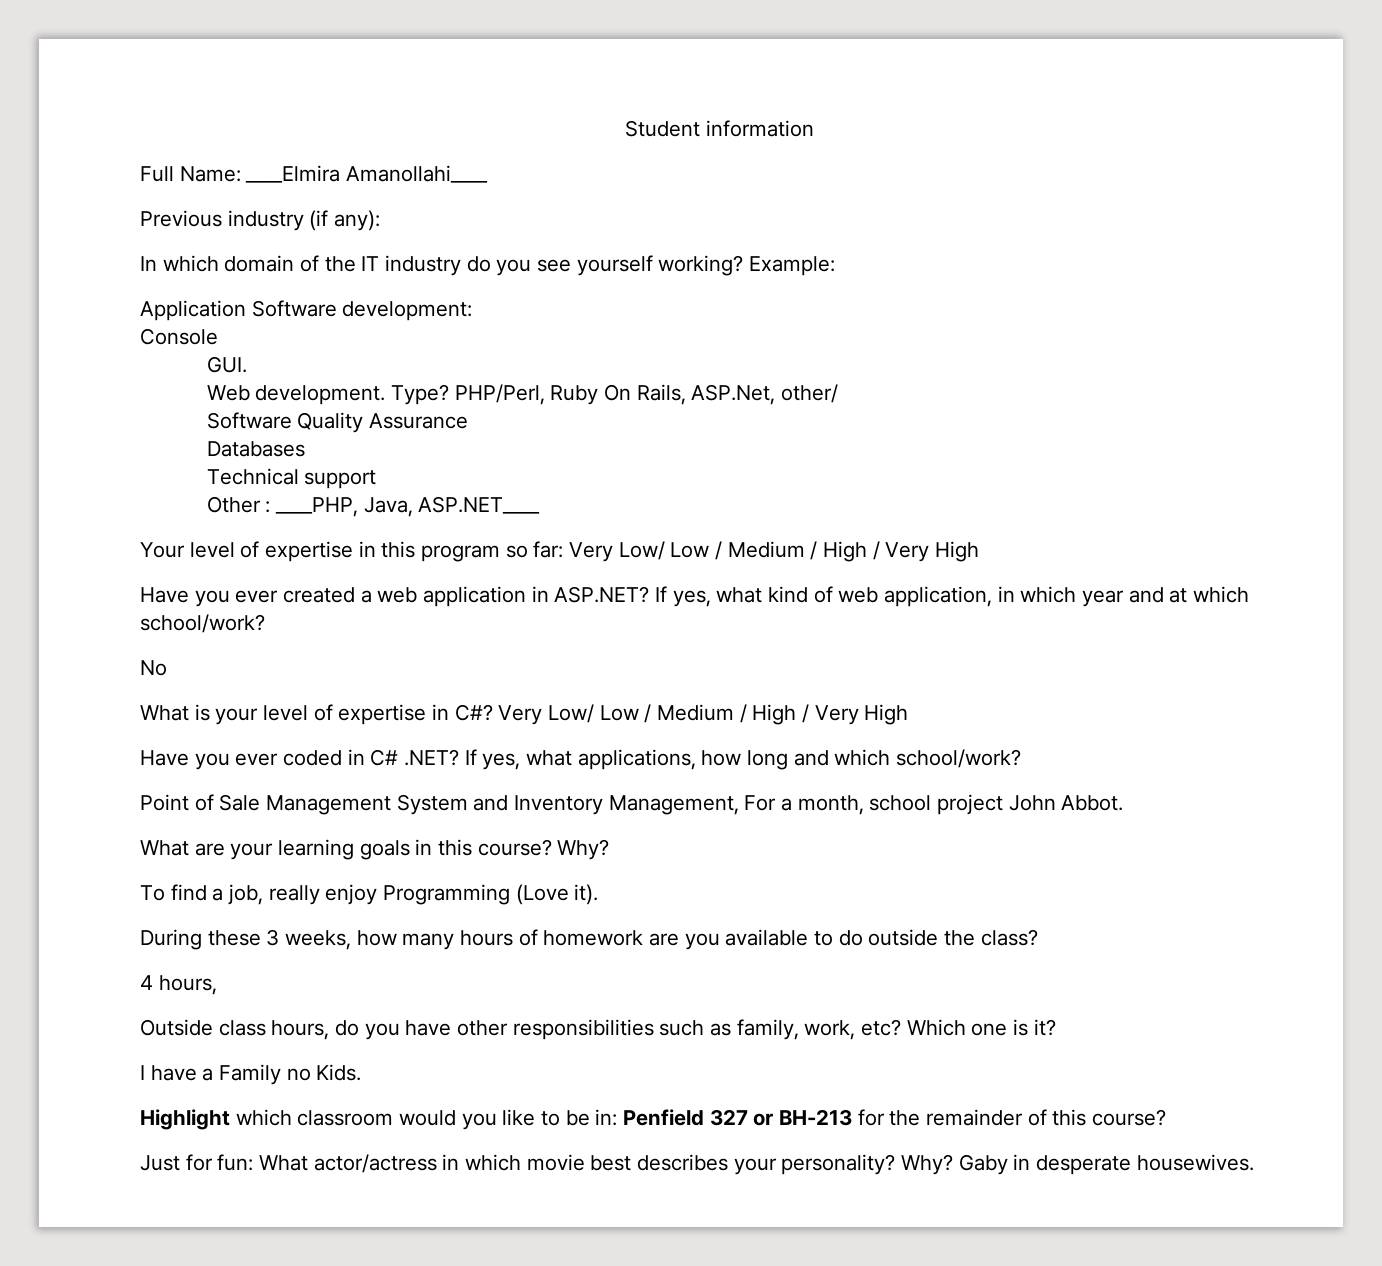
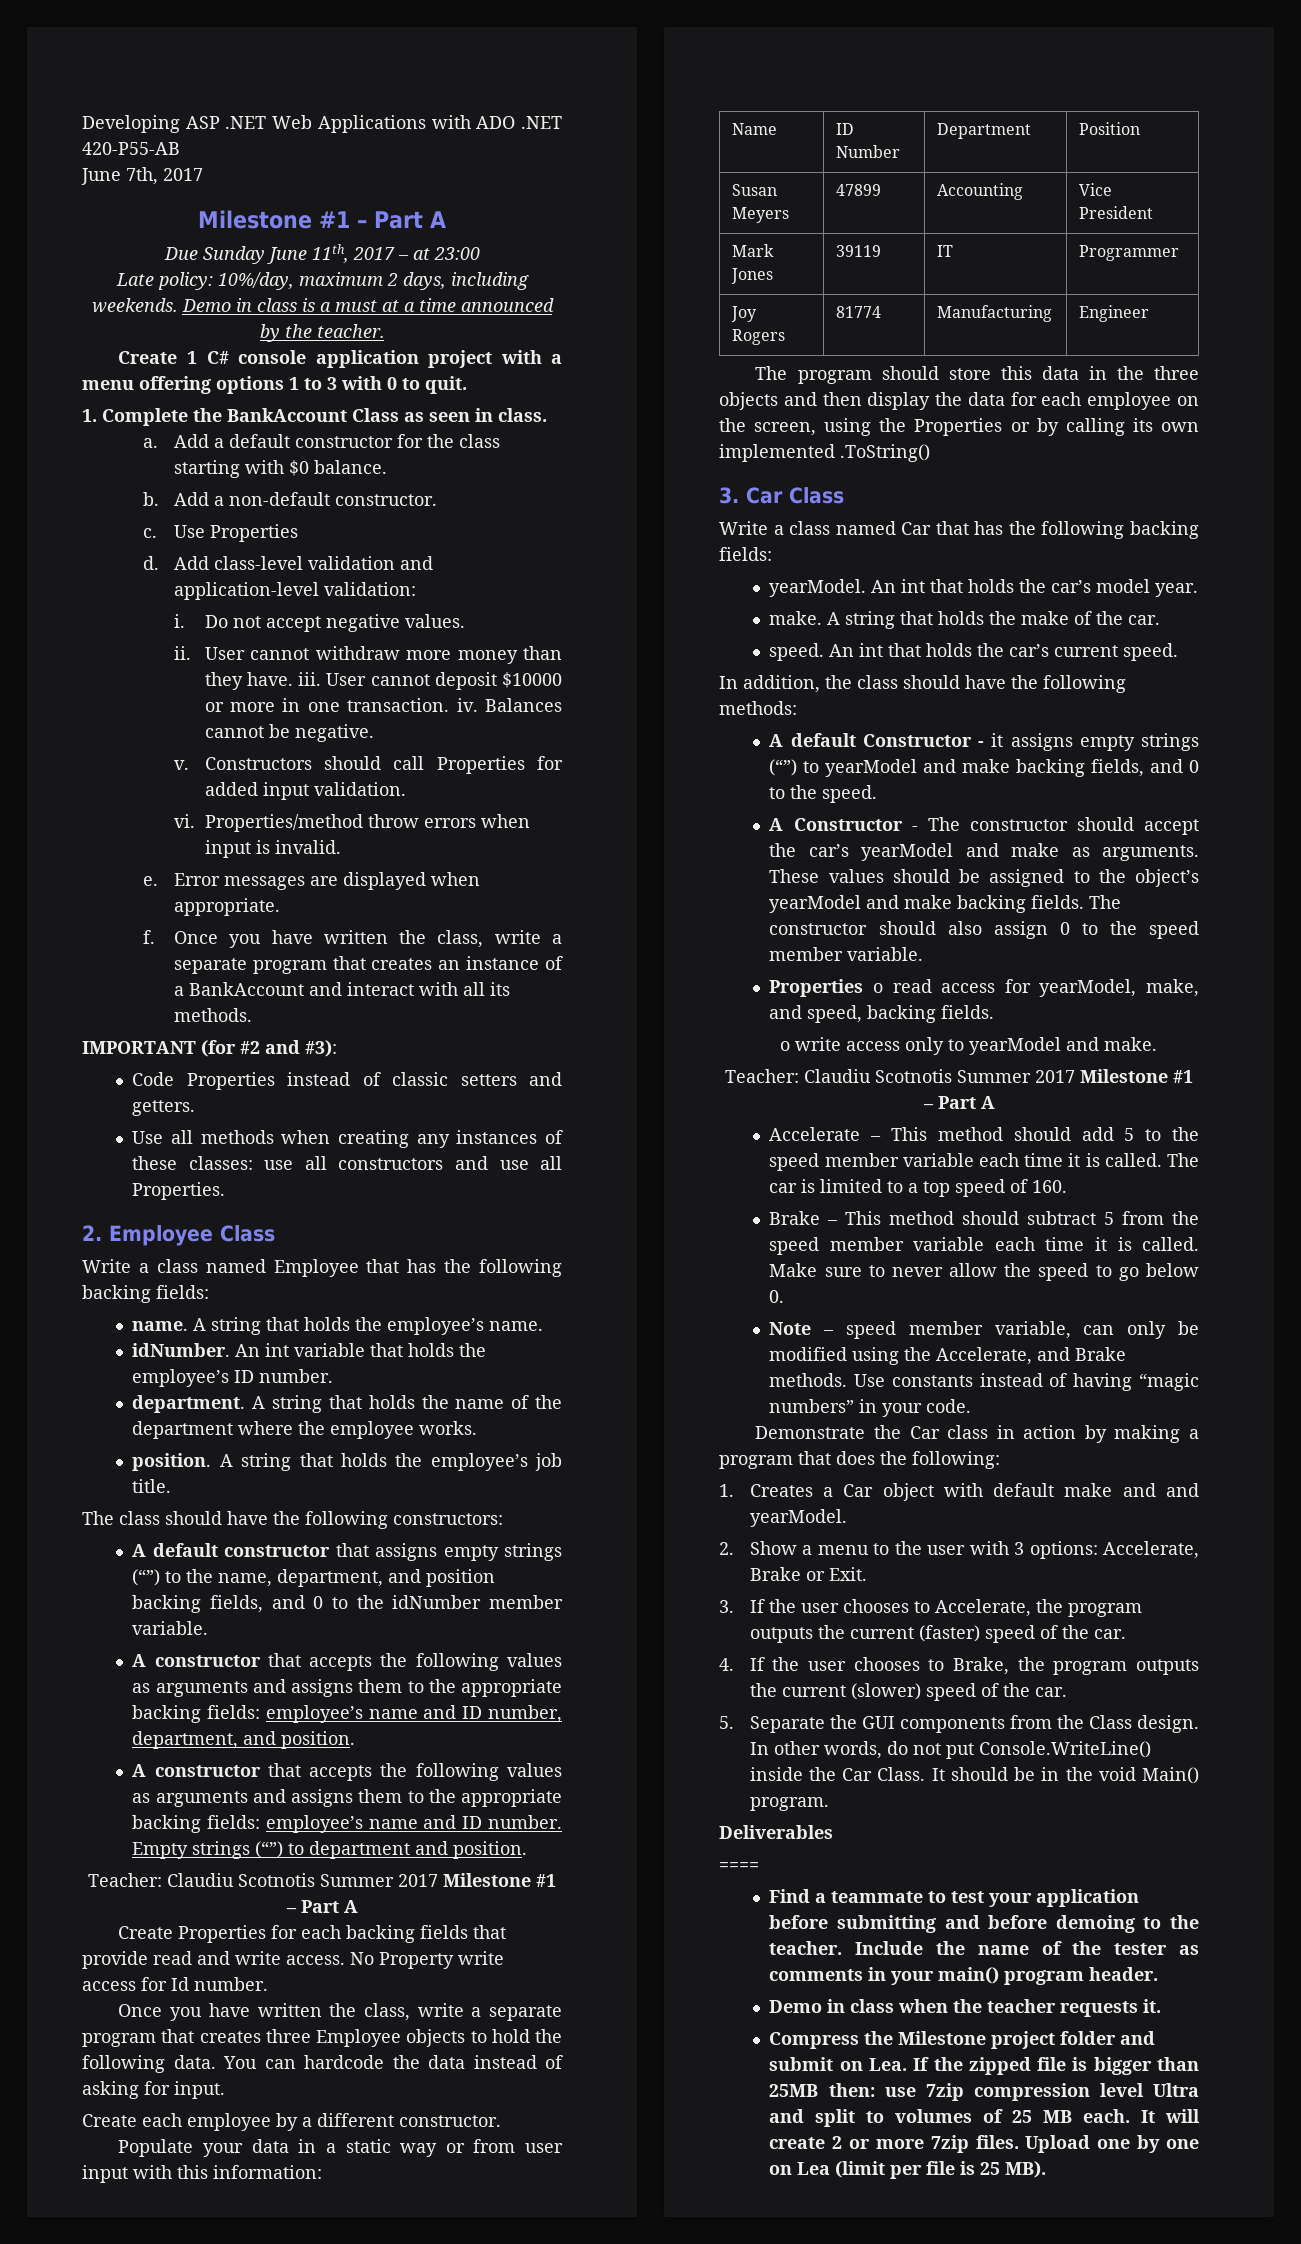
[625,120,814,137] [140,165,489,183] [140,210,381,231] [140,255,836,276] [140,300,473,321] [140,328,218,345] [206,356,247,373] [206,384,838,405] [206,412,468,433] [206,441,305,457] [206,468,377,489] [206,496,541,517] [140,541,980,562] [140,586,1250,607] [140,614,265,633] [140,660,167,676] [140,704,909,725] [140,749,1022,770] [140,794,1124,815] [140,839,610,860] [140,884,599,905] [140,929,1038,950] [140,975,217,995] [140,1019,1056,1040] [140,1064,362,1085] [140,1109,1167,1130] [140,1154,1254,1175] Student information // Full Name: ____Elmira Amanollahi____ // Previous industry (if any): // In which domain of the IT industry do you see yourself working? Example: // Application Software development: // Console // GUI. // Web development. Type? PHP/Perl, Ruby On Rails, ASP.Net, other/ // Software Quality Assurance // Databases // Technical support // Other : ____PHP, Java, ASP.NET____ // Your level of expertise in this program so far: Very Low/ Low / Medium / High / Very High // Have you ever created a web application in ASP.NET? If yes, what kind of web application, in which year and at which school/work? // No // What is your level of expertise in C#? Very Low/ Low / Medium / High / Very High // Have you ever coded in C# .NET? If yes, what applications, how long and which school/work? // Point of Sale Management System and Inventory Management, For a month, school project John Abbot. // What are your learning goals in this course? Why? // To find a job, really enjoy Programming (Love it). // During these 3 weeks, how many hours of homework are you available to do outside the class? // 4 hours, // Outside class hours, do you have other responsibilities such as family, work, etc? Which one is it? // I have a Family no Kids. // Highlight which classroom would you like to be in: Penfield 327 or BH-213 for the remainder of this course? // Just for fun: What actor/actress in which movie best describes your personality? Why? Gaby in desperate housewives. -> [82,115,562,133] [82,142,180,155] [81,167,203,185] [198,210,446,229] [163,244,480,264] [115,272,529,290] [91,298,554,313] [259,324,385,342] [118,350,562,368] [82,376,467,394] [82,408,547,426] [143,434,500,448] [173,460,387,478] [143,492,437,506] [143,524,298,542] [143,556,433,570] [173,582,416,600] [173,614,465,632] [173,646,562,664] [204,672,562,690] [204,698,562,712] [204,724,374,742] [173,756,563,774] [204,782,406,800] [173,814,530,832] [204,840,341,858] [143,872,480,890] [173,898,280,916] [143,930,563,948] [173,956,563,974] [173,982,510,996] [173,1008,252,1022] [82,1040,337,1057] [132,1072,562,1090] [132,1100,196,1116] [132,1130,563,1148] [132,1156,562,1170] [132,1182,226,1200] [82,1225,275,1246] [82,1259,562,1277] [82,1285,209,1303] [132,1317,544,1335] [132,1343,487,1357] [132,1369,334,1387] [132,1395,562,1413] [132,1421,478,1439] [132,1453,562,1471] [132,1479,172,1493] [82,1511,503,1529] [132,1543,562,1561] [132,1569,496,1587] [132,1595,563,1613] [132,1621,209,1635] [132,1653,562,1671] [132,1679,563,1697] [132,1705,563,1723] [132,1731,356,1749] [132,1763,562,1781] [132,1789,563,1807] [132,1815,563,1833] [132,1841,528,1859] [88,1873,556,1887] [285,1900,358,1913] [118,1925,507,1943] [82,1951,504,1969] [82,1977,268,1991] [118,2003,562,2021] [82,2029,562,2047] [82,2055,563,2073] [82,2081,225,2099] [82,2113,501,2131] [118,2139,563,2157] [82,2165,322,2183] [731,123,777,135] [835,123,854,135] [835,145,900,158] [936,123,1031,139] [1078,122,1140,135] [731,184,777,196] [731,207,789,223] [835,184,881,196] [936,183,1023,200] [1078,183,1112,196] [1078,206,1153,219] [731,244,774,257] [730,268,773,284] [835,245,881,257] [936,245,953,257] [1078,245,1179,261] [730,306,757,322] [731,329,785,345] [835,306,881,318] [936,305,1052,322] [1078,305,1149,322] [755,366,1199,384] [719,392,1199,410] [719,418,1199,436] [719,444,930,462] [719,487,844,504] [719,521,1199,539] [719,547,772,561] [769,579,1199,597] [769,611,1161,629] [769,643,1179,661] [719,675,1126,693] [719,701,797,715] [769,733,1199,751] [769,759,1199,777] [769,785,878,803] [769,817,1199,835] [769,843,1199,861] [769,869,1199,887] [769,895,1122,913] [769,921,1199,939] [769,947,924,961] [769,979,1199,997] [769,1005,995,1023] [780,1037,1158,1055] [725,1069,1193,1083] [922,1096,995,1109] [769,1127,1199,1141] [769,1153,1199,1171] [769,1179,1068,1197] [769,1211,1199,1225] [769,1237,1199,1255] [769,1263,1199,1281] [769,1290,785,1303] [769,1321,1199,1339] [769,1347,1127,1365] [769,1373,1199,1391] [769,1399,972,1417] [755,1425,1199,1443] [719,1451,1000,1469] [719,1483,1199,1501] [749,1509,847,1527] [719,1541,1199,1559] [749,1567,867,1581] [719,1599,1142,1617] [749,1625,1126,1643] [719,1657,1199,1675] [749,1683,1067,1701] [719,1715,1199,1733] [749,1741,1151,1759] [749,1767,1199,1784] [749,1797,829,1811] [719,1825,833,1839] [719,1862,759,1871] [769,1889,1140,1907] [769,1915,1199,1933] [769,1941,1199,1955] [769,1967,1159,1985] [769,1999,1162,2017] [769,2031,1156,2049] [769,2057,1199,2075] [769,2083,1199,2101] [769,2109,1200,2127] [769,2135,1199,2153] [769,2161,1047,2179] Developing ASP .NET Web Applications with ADO .NET 420-P55-AB // June 7th, 2017 // Milestone #1 – Part A // Due Sunday June 11th, 2017 – at 23:00 // Late policy: 10%/day, maximum 2 days, including weekends. Demo in class is a must at a time announced by the teacher. // Create 1 C# console application project with a menu offering options 1 to 3 with 0 to quit. // 1. Complete the BankAccount Class as seen in class. // a. Add a default constructor for the class starting with $0 balance. // b. Add a non-default constructor. // c. Use Properties // d. Add class-level validation and application-level validation: // i. Do not accept negative values. // ii. User cannot withdraw more money than they have. iii. User cannot deposit $10000 or more in one transaction. iv. Balances cannot be negative. // v. Constructors should call Properties for added input validation. // vi. Properties/method throw errors when input is invalid. // e. Error messages are displayed when appropriate. // f. Once you have written the class, write a separate program that creates an instance of a BankAccount and interact with all its methods. // IMPORTANT (for #2 and #3): // Code Properties instead of classic setters and getters. // Use all methods when creating any instances of these classes: use all constructors and use all Properties. // 2. Employee Class // Write a class named Employee that has the following backing fields: // name. A string that holds the employee’s name. // idNumber. An int variable that holds the employee’s ID number. // department. A string that holds the name of the department where the employee works. // position. A string that holds the employee’s job title. // The class should have the following constructors: // A default constructor that assigns empty strings (“”) to the name, department, and position backing fields, and 0 to the idNumber member variable. // A constructor that accepts the following values as arguments and assigns them to the appropriate backing fields: employee’s name and ID number, department, and position. // A constructor that accepts the following values as arguments and assigns them to the appropriate backing fields: employee’s name and ID number. Empty strings (“”) to department and position. // Teacher: Claudiu Scotnotis Summer 2017 Milestone #1 – Part A // Create Properties for each backing fields that provide read and write access. No Property write access for Id number. // Once you have written the class, write a separate program that creates three Employee objects to hold the following data. You can hardcode the data instead of asking for input. // Create each employee by a different constructor. // Populate your data in a static way or from user input with this information: // Name | ID Number | Department | Position // Susan Meyers | 47899 | Accounting | Vice President // Mark Jones | 39119 | IT | Programmer // Joy Rogers | 81774 | Manufacturing | Engineer // The program should store this data in the three objects and then display the data for each employee on the screen, using the Properties or by calling its own implemented .ToString() // 3. Car Class // Write a class named Car that has the following backing fields: // yearModel. An int that holds the car’s model year. // make. A string that holds the make of the car. // speed. An int that holds the car’s current speed. // In addition, the class should have the following methods: // A default Constructor - it assigns empty strings (“”) to yearModel and make backing fields, and 0 to the speed. // A Constructor - The constructor should accept the car’s yearModel and make as arguments. These values should be assigned to the object’s yearModel and make backing fields. The constructor should also assign 0 to the speed member variable. // Properties o read access for yearModel, make, and speed, backing fields. // o write access only to yearModel and make. // Teacher: Claudiu Scotnotis Summer 2017 Milestone #1 – Part A // Accelerate – This method should add 5 to the speed member variable each time it is called. The car is limited to a top speed of 160. // Brake – This method should subtract 5 from the speed member variable each time it is called. Make sure to never allow the speed to go below 0. // Note – speed member variable, can only be modified using the Accelerate, and Brake methods. Use constants instead of having “magic numbers” in your code. // Demonstrate the Car class in action by making a program that does the following: // 1. Creates a Car object with default make and and yearModel. // 2. Show a menu to the user with 3 options: Accelerate, Brake or Exit. // 3. If the user chooses to Accelerate, the program outputs the current (faster) speed of the car. // 4. If the user chooses to Brake, the program outputs the current (slower) speed of the car. // 5. Separate the GUI components from the Class design. In other words, do not put Console.WriteLine() inside the Car Class. It should be in the void Main() program. // Deliverables // ==== // Find a teammate to test your application before submitting and before demoing to the teacher. Include the name of the tester as comments in your main() program header. // Demo in class when the teacher requests it. // Compress the Milestone project folder and submit on Lea. If the zipped file is bigger than 25MB then: use 7zip compression level Ultra and split to volumes of 25 MB each. It will create 2 or more 7zip files. Upload one by one on Lea (limit per file is 25 MB).

